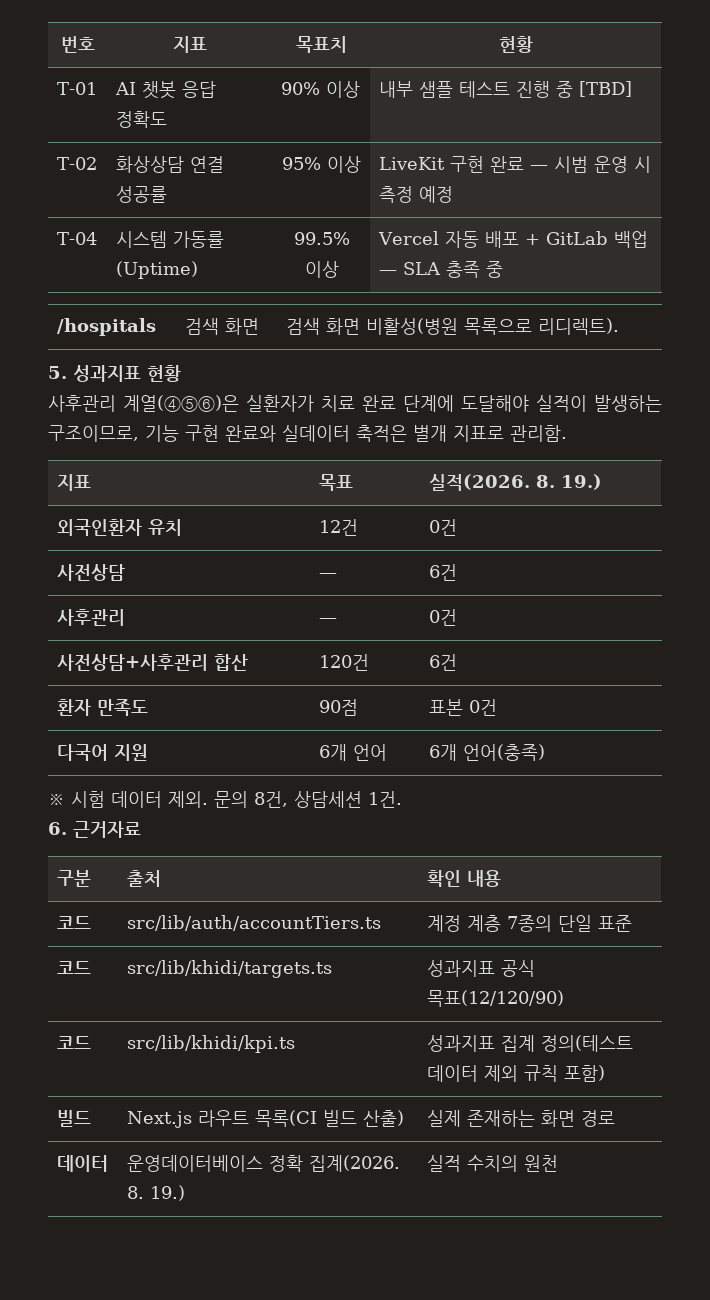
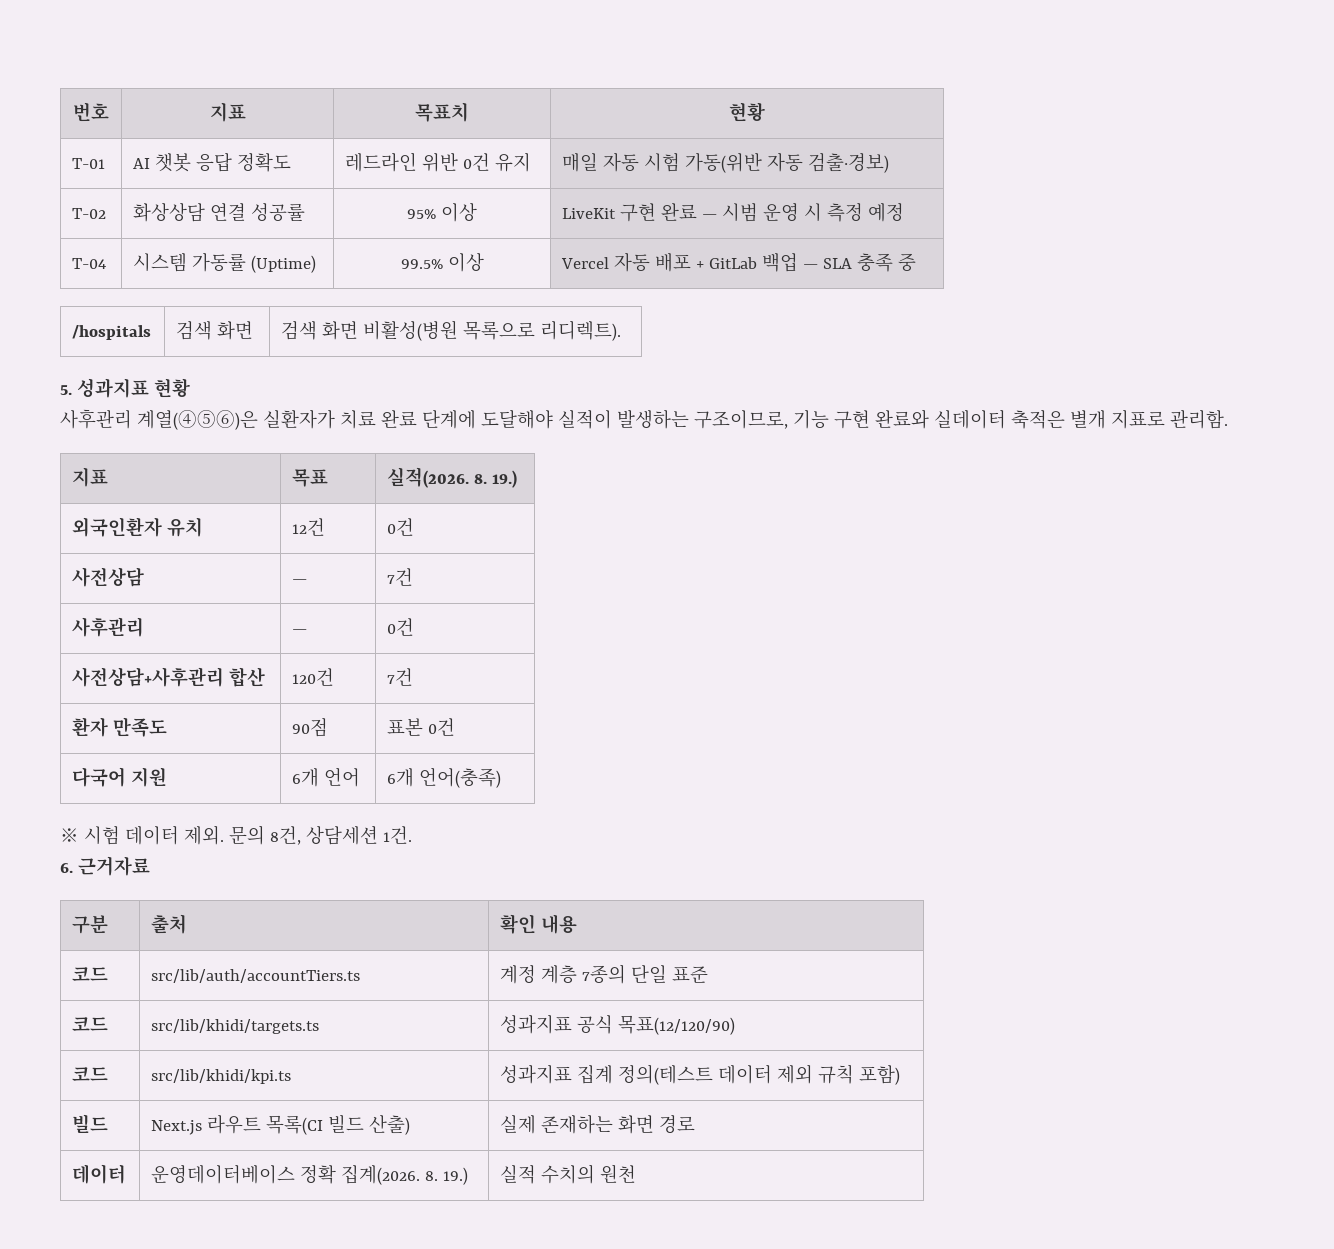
[281,81,361,98] [379,81,633,98] 90% 이상 | 내부 샘플 테스트 진행 중 [TBD] -> [345,152,532,172] [562,152,890,173] 레드라인 위반 0건 유지 | 매일 자동 시험 가동(위반 자동 검출·경보)
[429,564,458,581] 6건 -> [387,568,414,586] 7건
[429,654,458,671] 6건 -> [387,668,414,686] 7건

